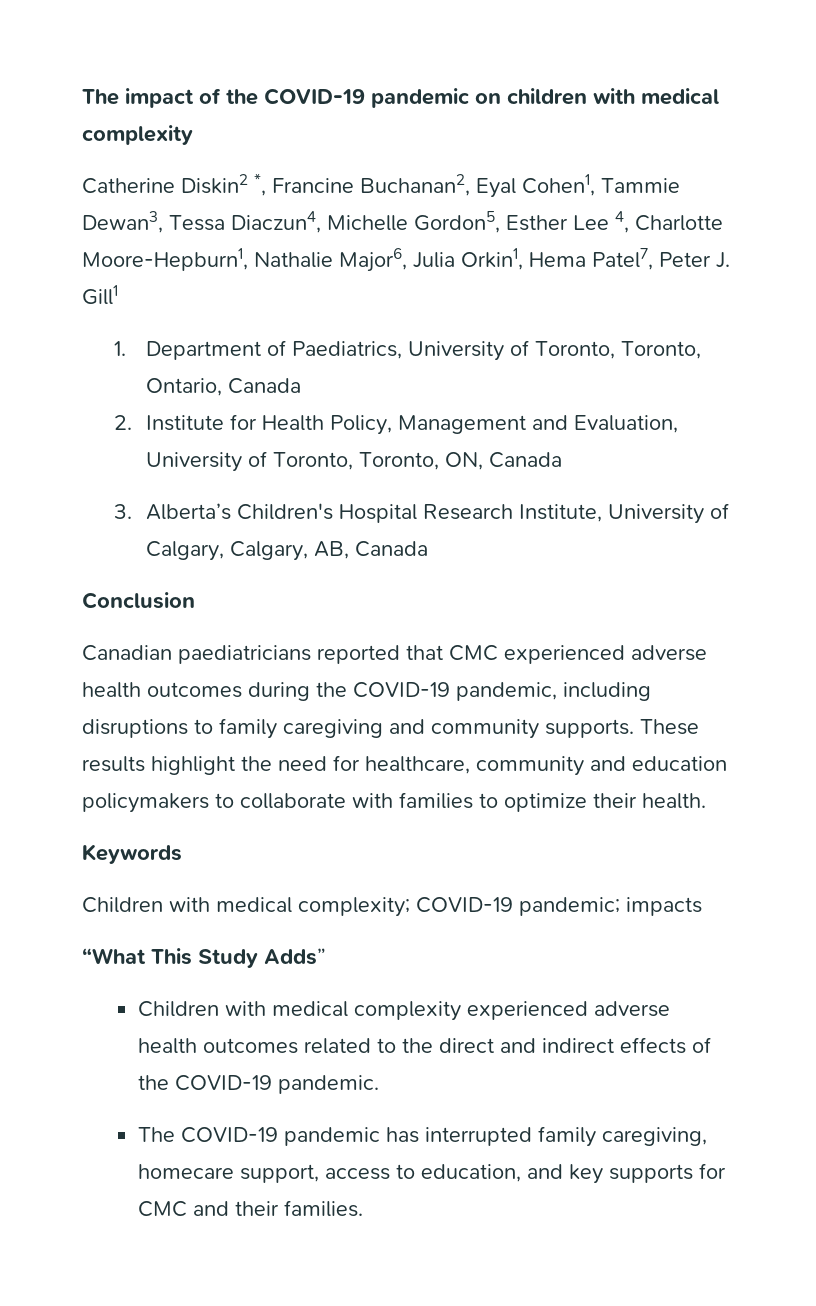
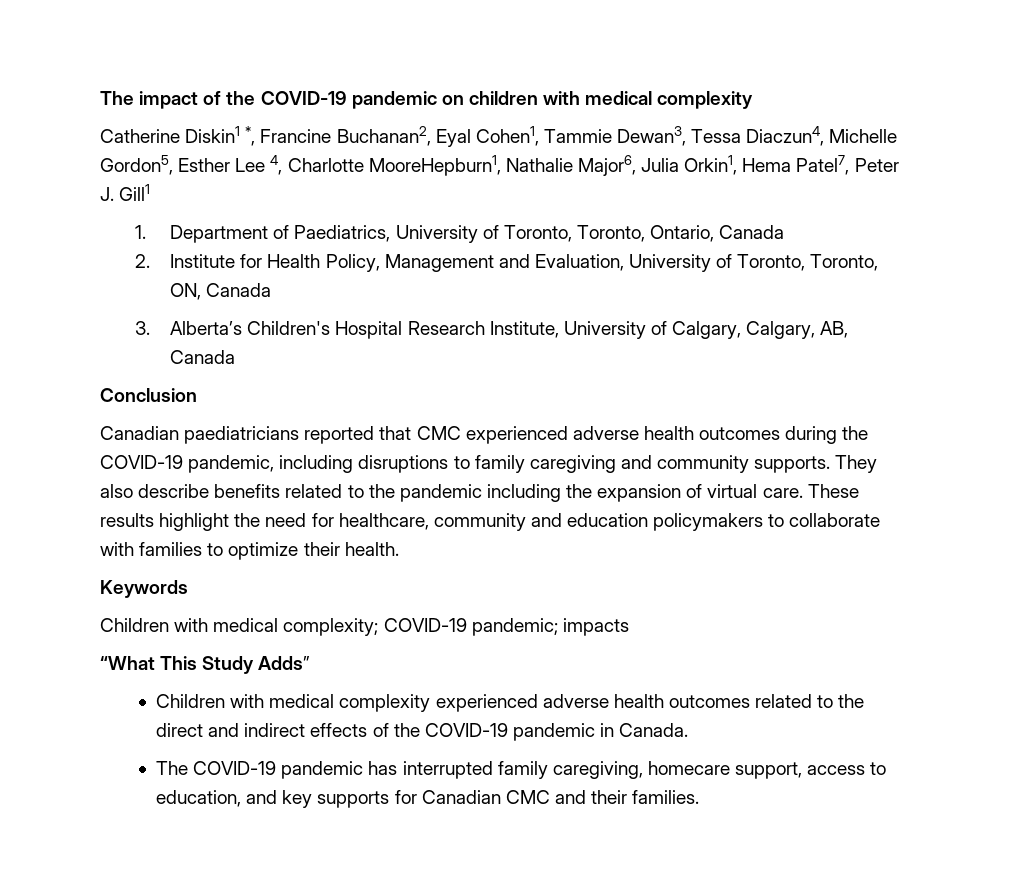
[181,174,248,194] Diskin2 -> [185,126,241,143] Diskin1
[82,248,248,271] Moore-Hepburn1, -> [368,155,501,176] MooreHepburn1,
(634, 728) none -> [835,455,878,473] [100,484,803,502] They also describe benefits related to the pandemic including the expansion of virtual care.
[278,1075,380,1094] pandemic. -> [512,723,689,741] pandemic in Canada.
(727, 1171) none -> [421,790,501,804] Canadian

